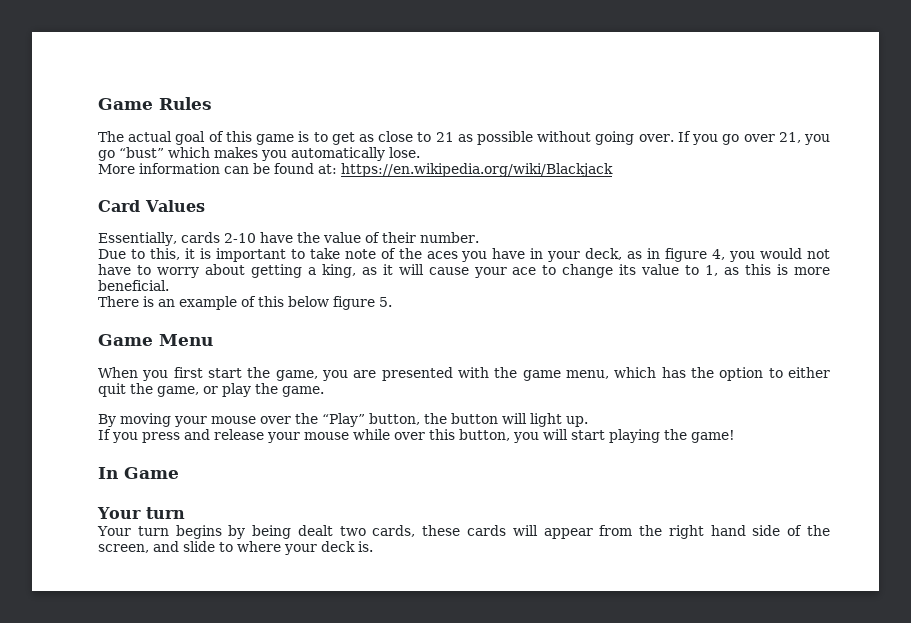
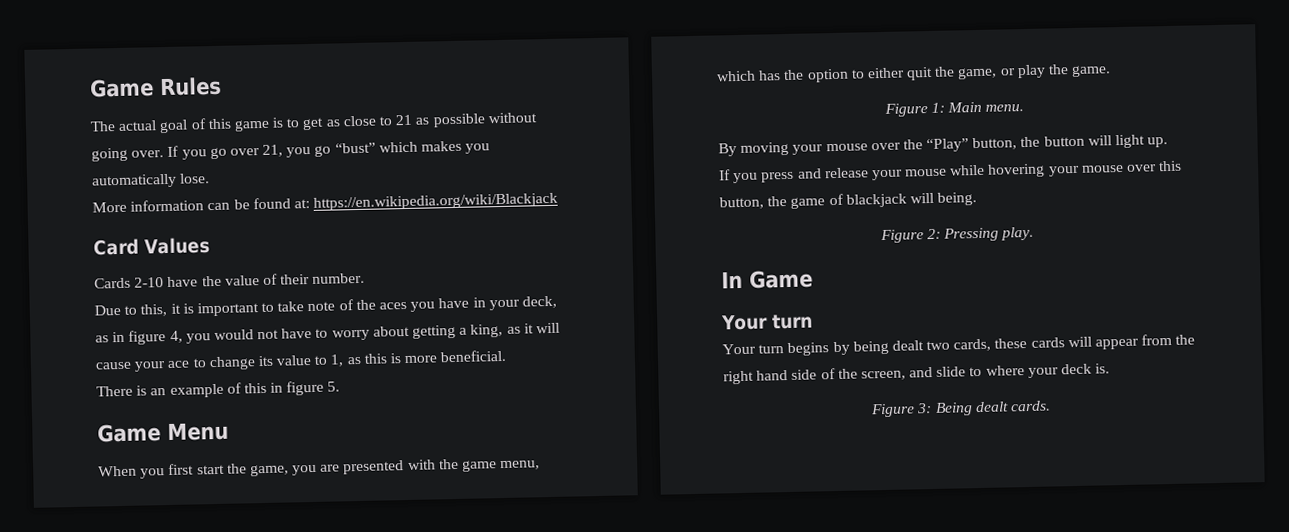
[98,232,220,246] Essentially, cards -> [94,277,131,289] Cards
[288,296,329,307] below -> [270,382,284,393] in
(324, 391) none -> [883,101,1025,117] // Figure 1: Main menu.
[394,429,735,443] over this button, you will start playing the game! -> [987,160,1183,178] [719,192,978,210] [879,226,1035,244] hovering your mouse over this button, the game of blackjack will being. // Figure 2: Pressing play.
(373, 546) none -> [870,400,1051,418] // Figure 3: Being dealt cards.

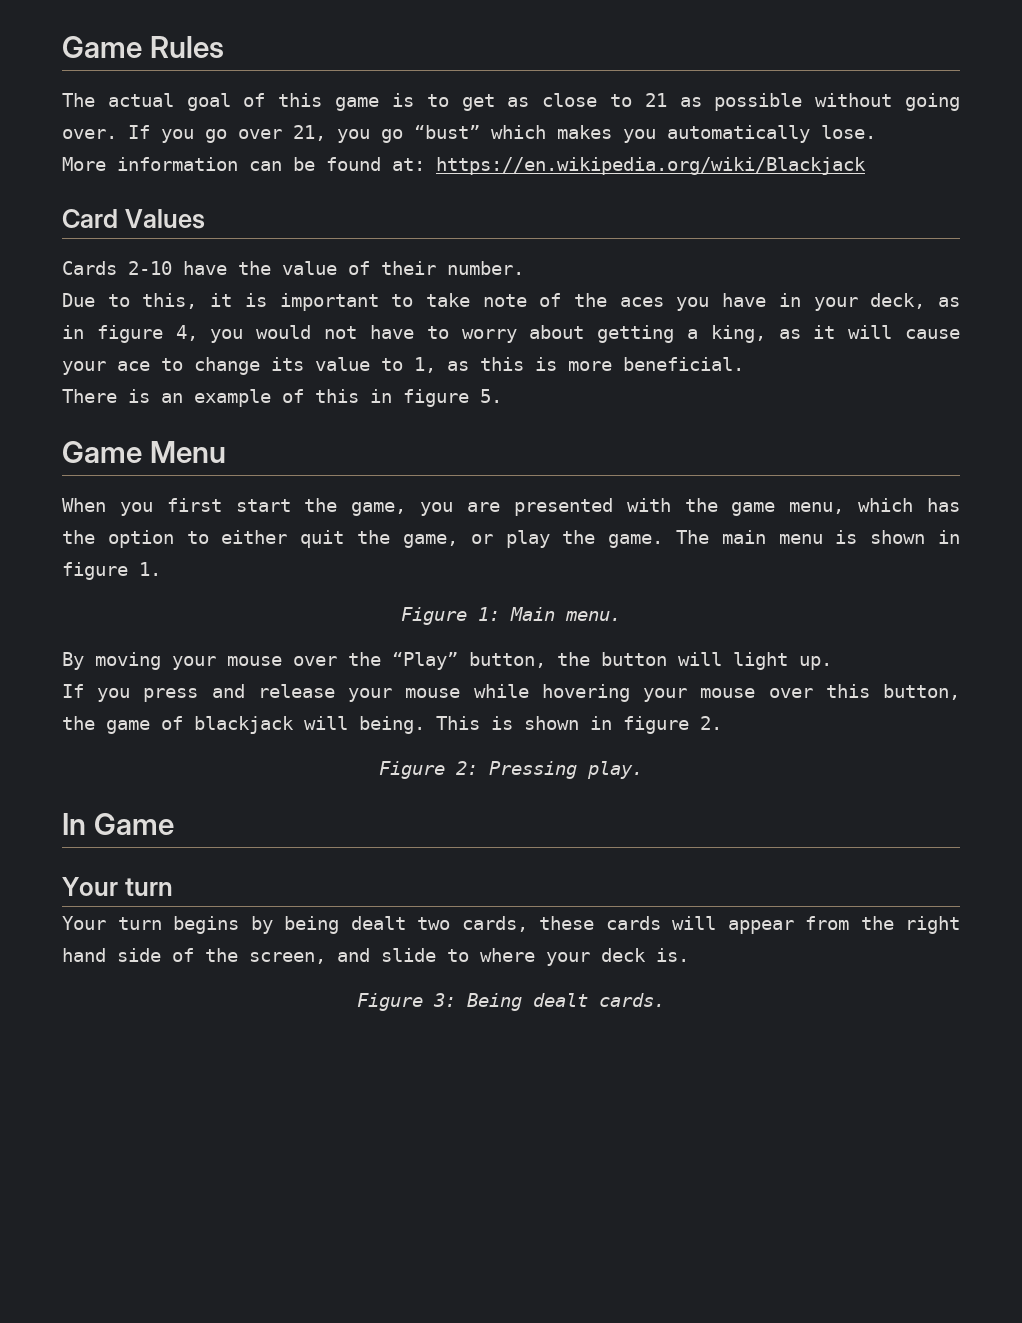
(1112, 71) none -> [675,530,960,544] [62,562,161,580] The main menu is shown in figure 1.
(978, 199) none -> [436,716,722,734] This is shown in figure 2.

